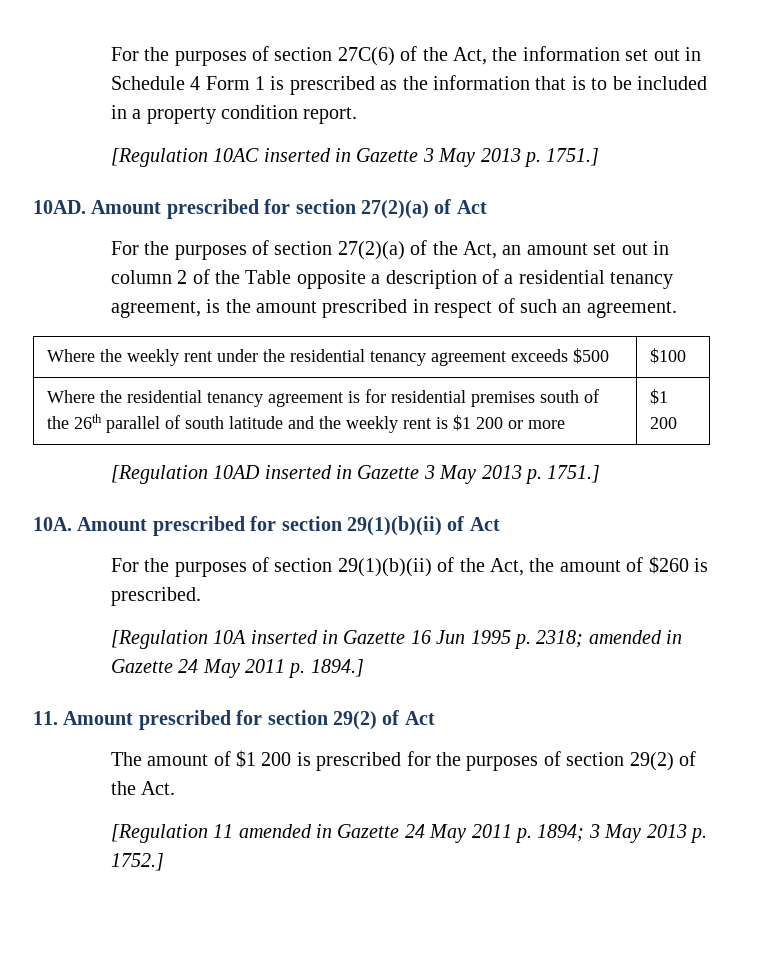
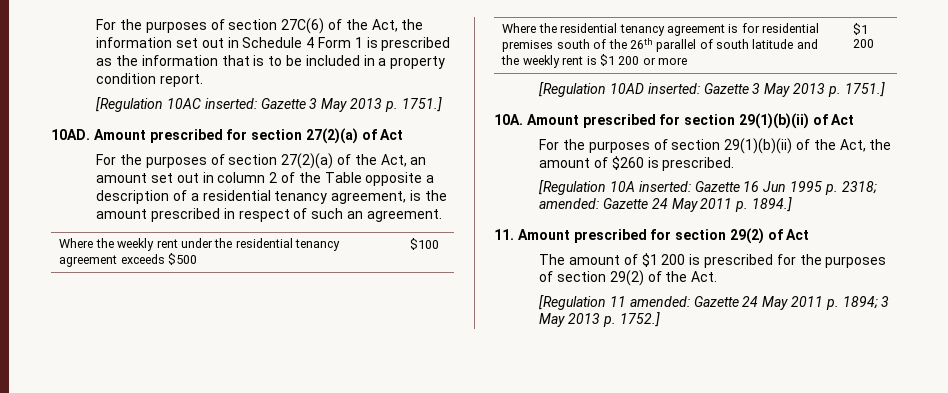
[263,148,351,162] inserted in -> [204,98,257,109] inserted:
[264,465,352,479] inserted in -> [647,83,700,94] inserted:
[250,630,338,644] inserted in -> [638,181,691,192] inserted:
[588,630,683,644] amended in -> [539,198,600,209] amended:
[238,824,332,838] amended in -> [629,296,690,307] amended:

